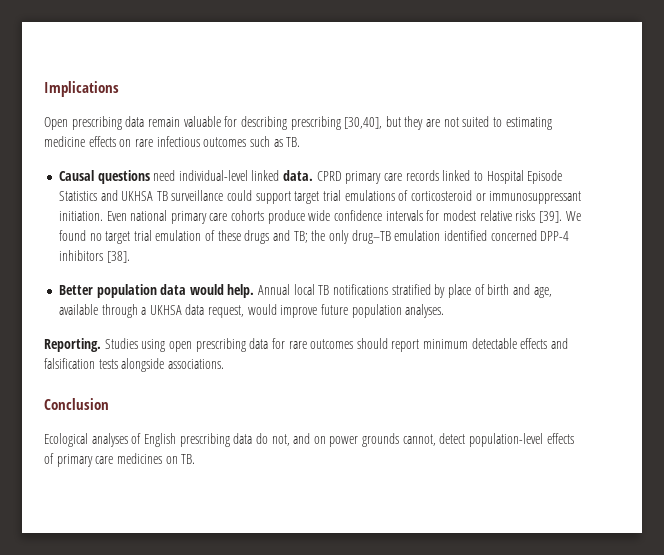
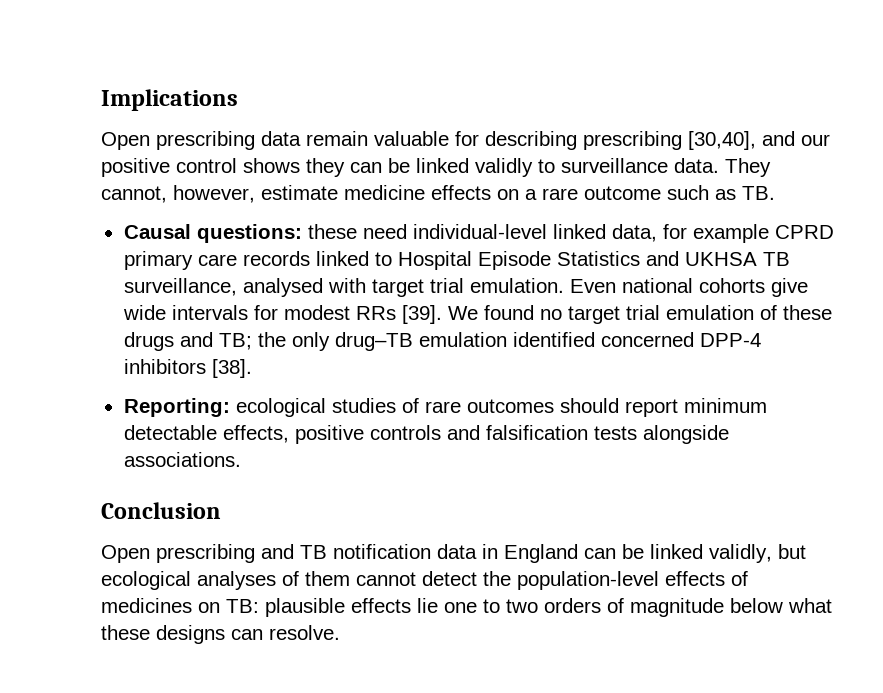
[385,116,552,130] [44,136,247,147] but they are not suited to estimating medicine effects on rare infectious outcomes -> [762,131,830,146] [101,158,771,177] [101,185,661,203] and our positive control shows they can be linked validly to surveillance data. They cannot, however, estimate medicine effects on a rare outcome
[97,170,150,184] questions -> [196,224,357,243] questions: these
[283,170,314,181] data. -> [611,224,769,243] data, for example
[171,190,582,204] [58,210,383,224] surveillance could support target trial emulations of corticosteroid or immunosuppressant initiation. Even national primary care cohorts produce wide confidence -> [123,278,808,297] [122,305,166,320] surveillance, analysed with target trial emulation. Even national cohorts give wide
[479,210,536,221] relative risks -> [355,306,396,320] RRs
[58,284,552,298] [58,304,445,318] [44,338,285,352] Better population data would help. Annual local TB notifications stratified by place of birth and age, available through a UKHSA data request, would improve future population analyses. // Reporting. Studies using open prescribing data for -> [123,398,419,417] Reporting: ecological studies of
[520,338,548,349] effects -> [222,425,441,444] effects, positive controls
[44,433,574,447] [44,453,196,467] Ecological analyses of English prescribing data do not, and on power grounds cannot, detect population-level effects of primary care medicines on TB. -> [101,544,806,563] [101,571,748,590] [101,598,832,617] [101,625,340,644] Open prescribing and TB notification data in England can be linked validly, but ecological analyses of them cannot detect the population-level effects of medicines on TB: plausible effects lie one to two orders of magnitude below what these designs can resolve.

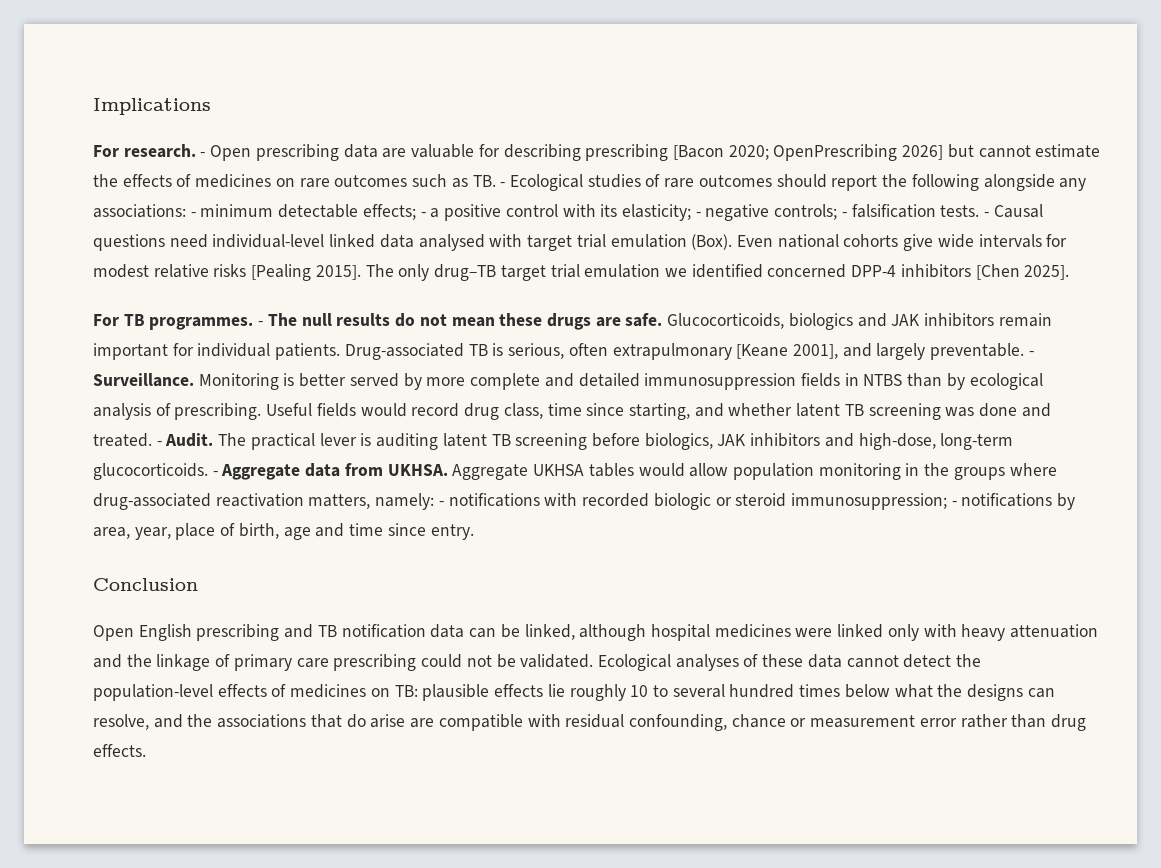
(238, 100) none -> [93,144,206,158] For research. -
[306,131,368,146] remain -> [382,148,407,158] are
[688,131,830,150] [101,158,771,177] [101,185,775,203] [123,224,834,243] [123,251,790,270] [123,278,237,296] [30,40], and our positive control shows they can be linked validly to surveillance data. They cannot, however, estimate medicine effects on a rare outcome such as TB. // Causal questions: these need individual-level linked data, for example CPRD primary care records linked to Hospital Episode Statistics and UKHSA TB surveillance, -> [672,144,1101,161] [93,174,1087,191] [93,204,1043,221] [93,234,414,251] [Bacon 2020; OpenPrescribing 2026] but cannot estimate the effects of medicines on rare outcomes such as TB. - Ecological studies of rare outcomes should report the following alongside any associations: - minimum detectable effects; - a positive control with its elasticity; - negative controls; - falsification tests. - Causal questions need individual-level linked data
[469,278,564,293] emulation. -> [610,234,733,250] emulation (Box).
[355,305,832,324] [123,332,761,351] [123,359,252,378] [123,398,767,417] [123,425,729,444] [123,452,241,467] RRs [39]. We found no target trial emulation of these drugs and TB; the only drug–TB emulation identified concerned DPP-4 inhibitors [38]. // Reporting: ecological studies of rare outcomes should report minimum detectable effects, positive controls and falsification tests alongside associations. -> [153,264,1070,281] [93,313,1052,330] [93,343,1034,360] [93,373,1043,390] [93,403,1051,420] [93,433,1014,450] [93,463,1057,480] [93,493,1076,510] [93,523,474,540] relative risks [Pealing 2015]. The only drug–TB target trial emulation we identified concerned DPP-4 inhibitors [Chen 2025]. // For TB programmes. - The null results do not mean these drugs are safe. Glucocorticoids, biologics and JAK inhibitors remain important for individual patients. Drug-associated TB is serious, often extrapulmonary [Keane 2001], and largely preventable. - Surveillance. Monitoring is better served by more complete and detailed immunosuppression fields in NTBS than by ecological analysis of prescribing. Useful fields would record drug class, time since starting, and whether latent TB screening was done and treated. - Audit. The practical lever is auditing latent TB screening before biologics, JAK inhibitors and high-dose, long-term glucocorticoids. - Aggregate data from UKHSA. Aggregate UKHSA tables would allow population monitoring in the groups where drug-associated reactivation matters, namely: - notifications with recorded biologic or steroid immunosuppression; - notifications by area, year, place of birth, age and time since entry.
(150, 554) none -> [138,624,192,641] English
[482,544,806,563] [101,571,350,590] in England can be linked validly, but ecological analyses of them -> [469,624,1099,641] [93,654,842,671] can be linked, although hospital medicines were linked only with heavy attenuation and the linkage of primary care prescribing could not be validated. Ecological analyses of these data
[444,598,724,617] one to two orders of magnitude -> [569,684,841,701] roughly 10 to several hundred times
[101,625,150,640] these -> [937,684,963,697] the
[269,625,340,640] resolve. -> [93,714,1087,731] [93,744,146,757] resolve, and the associations that do arise are compatible with residual confounding, chance or measurement error rather than drug effects.

